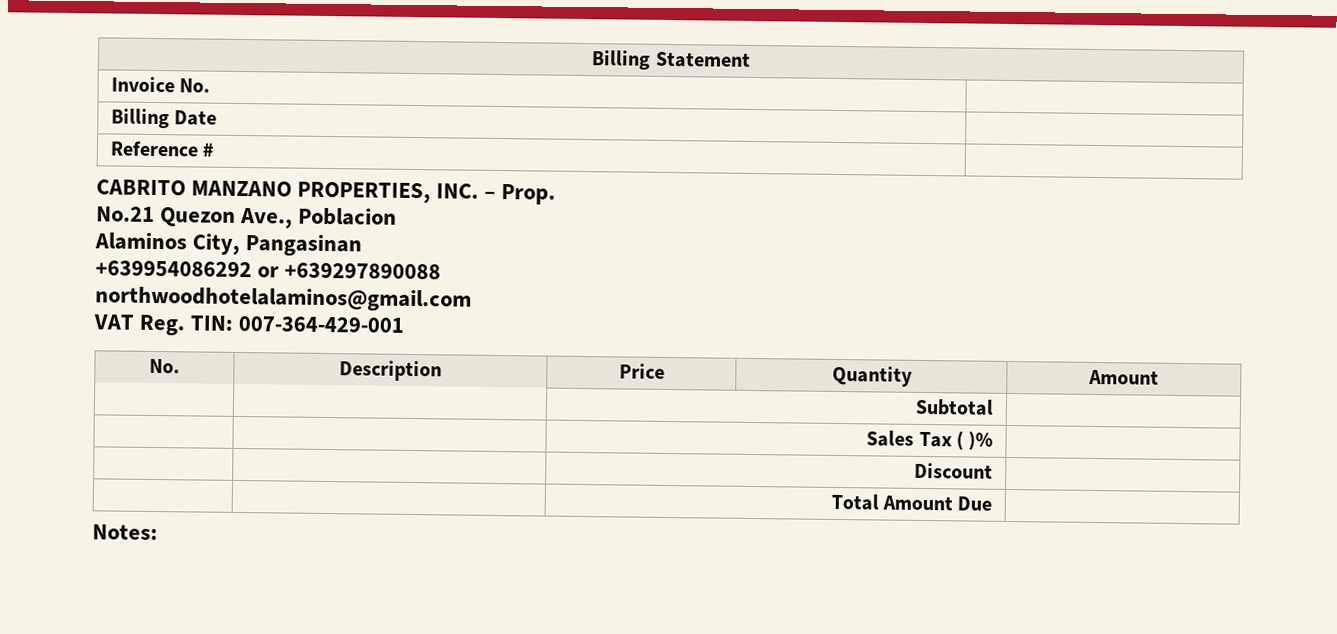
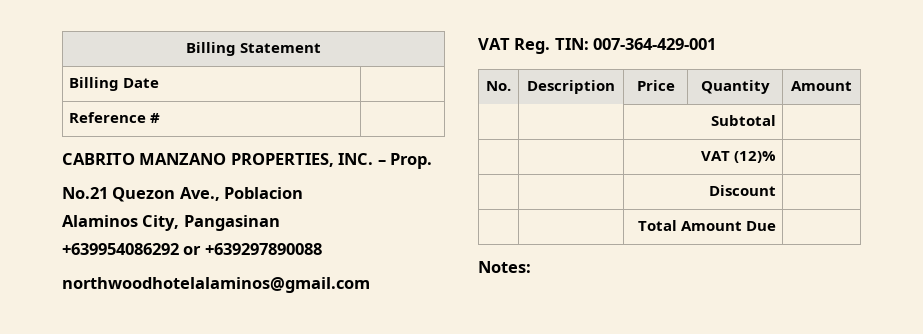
[110,76,211,93] // Invoice No. | -> (322, 48) none
[866,430,994,451] Sales Tax ( )% -> [701,151,777,163] VAT (12)%

